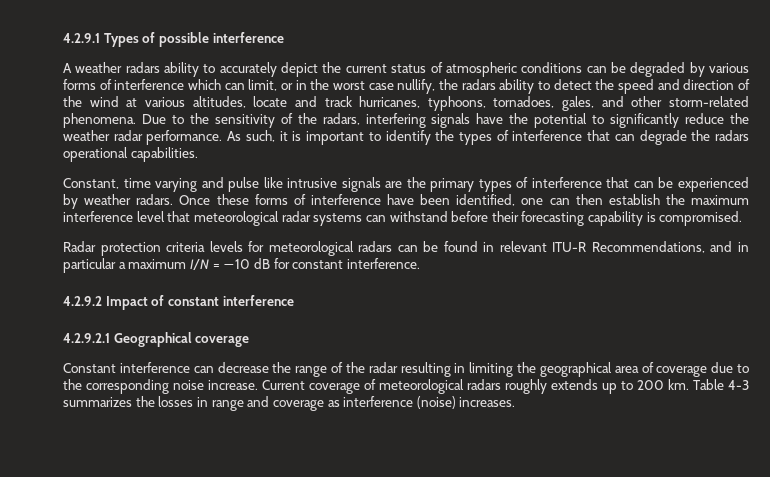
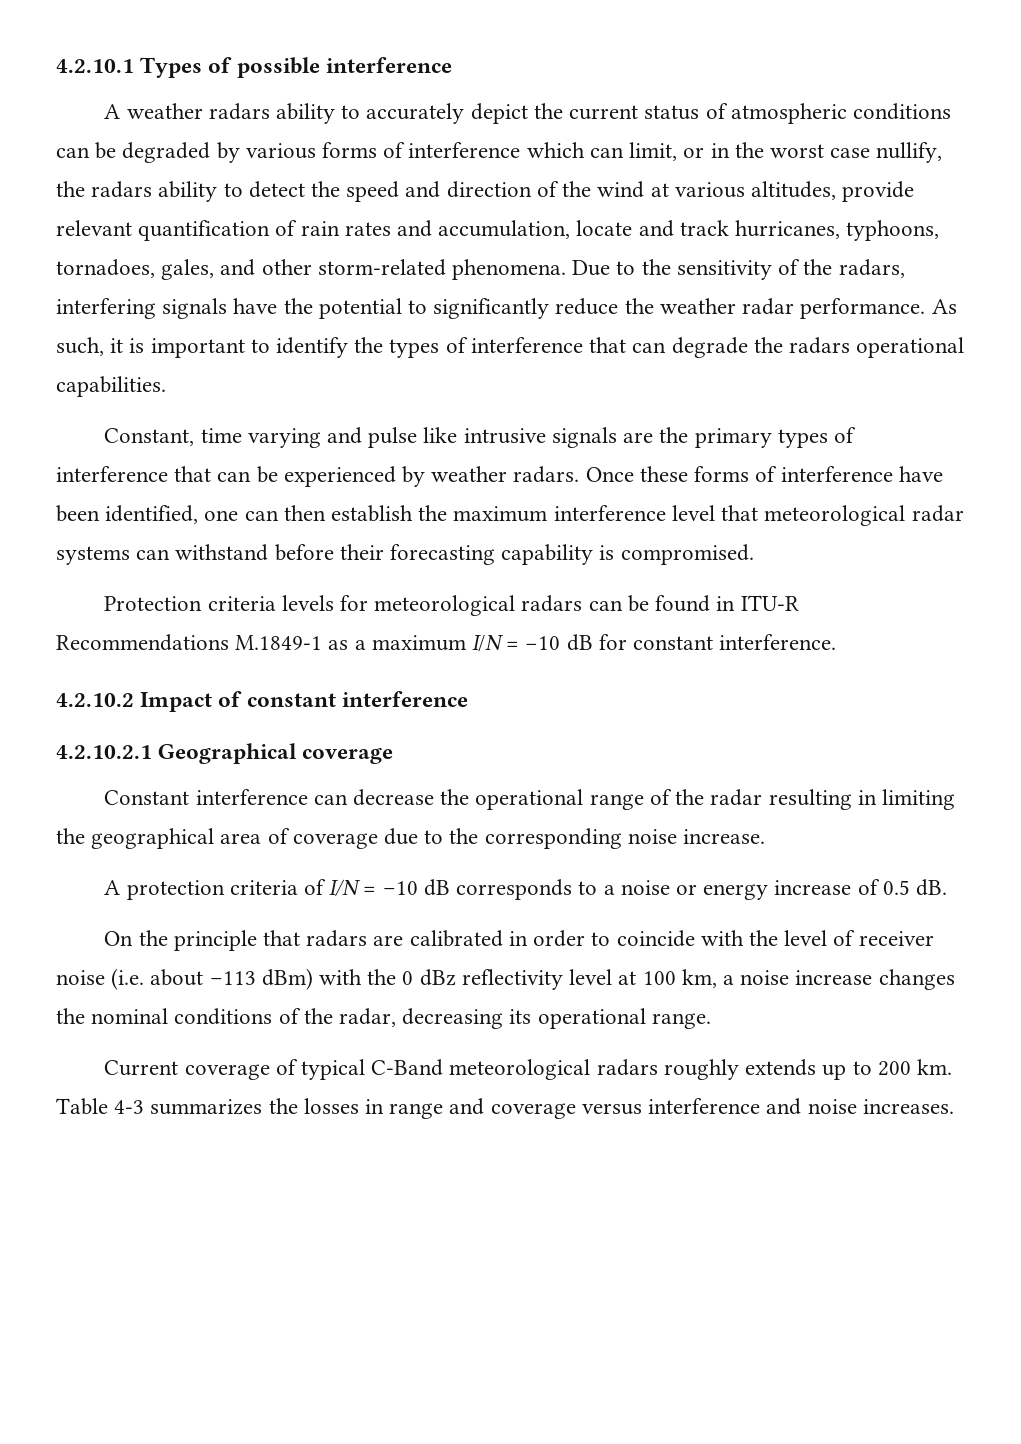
[63,33,100,43] 4.2.9.1 -> [56,59,134,73] 4.2.10.1
(246, 102) none -> [842,181,915,202] [56,220,571,241] provide relevant quantification of rain rates and accumulation,
[63,241,161,256] Radar protection -> [104,596,203,611] Protection
[499,241,749,253] [63,258,116,273] relevant ITU-R Recommendations, and in particular -> [740,595,799,611] [56,634,349,651] ITU-R Recommendations M.1849-1 as
[63,296,102,306] 4.2.9.2 -> [56,693,134,707] 4.2.10.2
[63,333,110,343] 4.2.9.2.1 -> [56,745,152,759] 4.2.10.2.1
(292, 367) none -> [475,789,584,810] operational
(258, 385) none -> [104,879,947,900] [104,930,934,951] [56,968,955,990] [56,1008,711,1029] // A protection criteria of I/N = –10 dB corresponds to a noise or energy increase of 0.5 dB. // On the principle that radars are calibrated in order to coincide with the level of receiver noise (i.e. about –113 dBm) with the 0 dBz reflectivity level at 100 km, a noise increase changes the nominal conditions of the radar, decreasing its operational range. //
(376, 384) none -> [301,1059,444,1080] typical C-Band
[327,396,456,409] as interference (noise) -> [581,1098,857,1115] versus interference and noise

